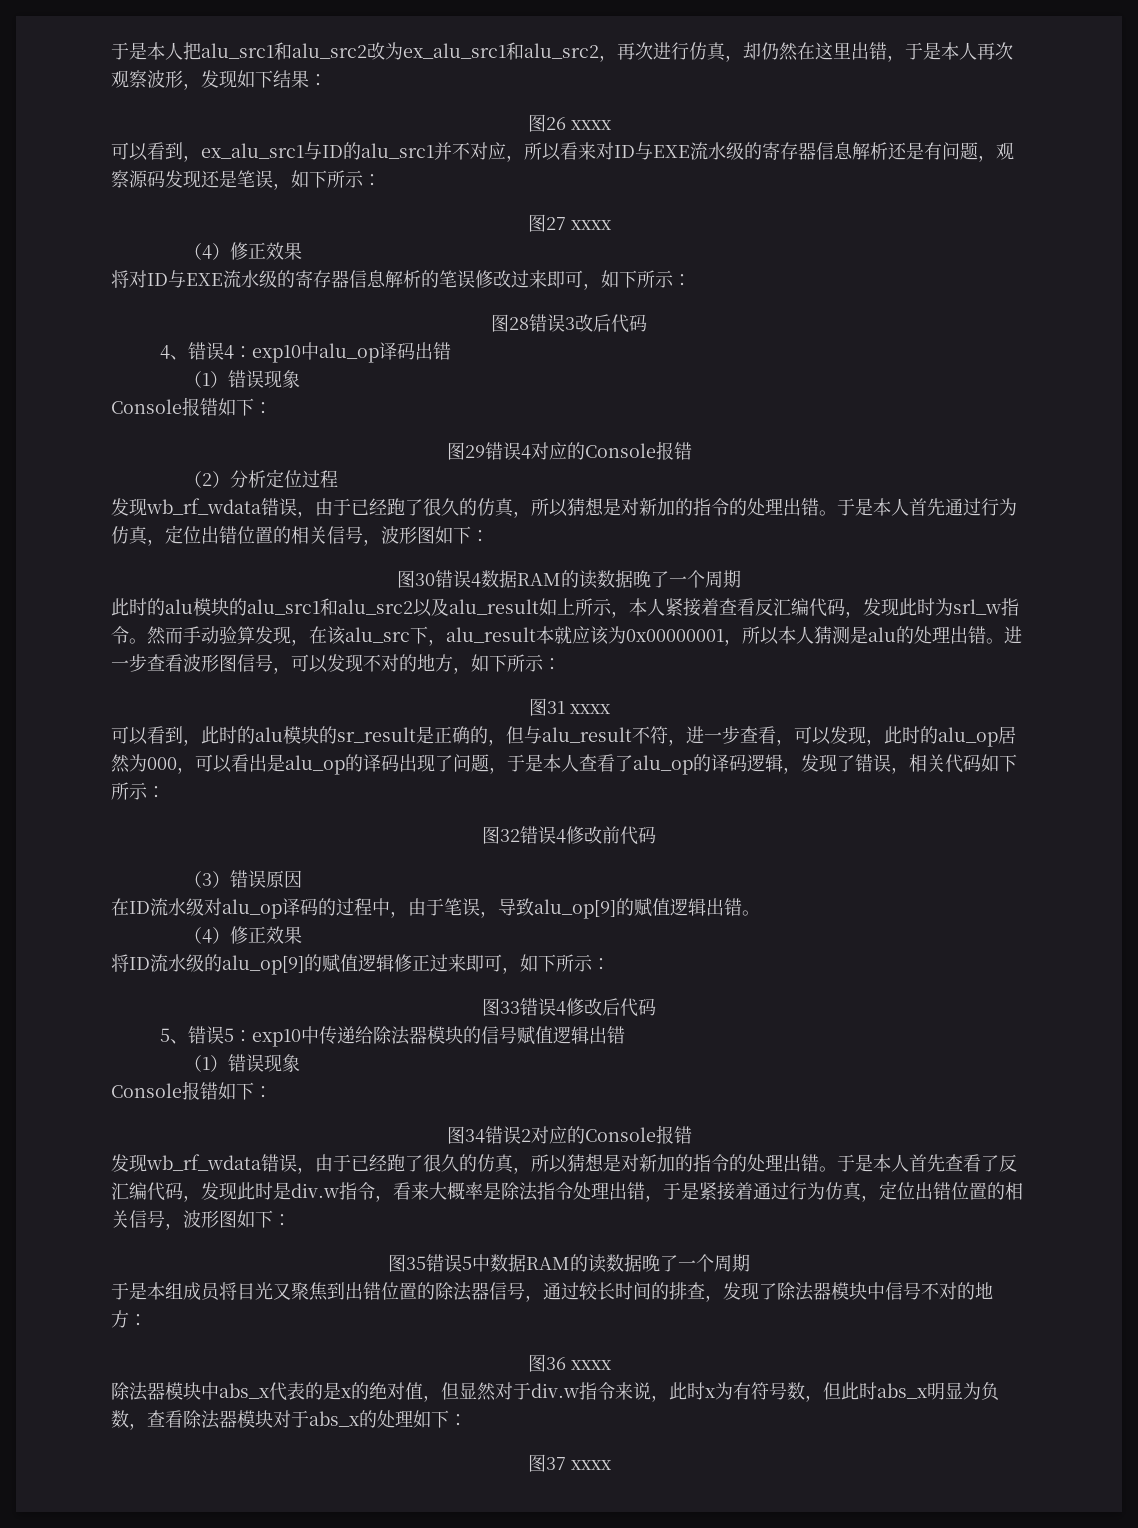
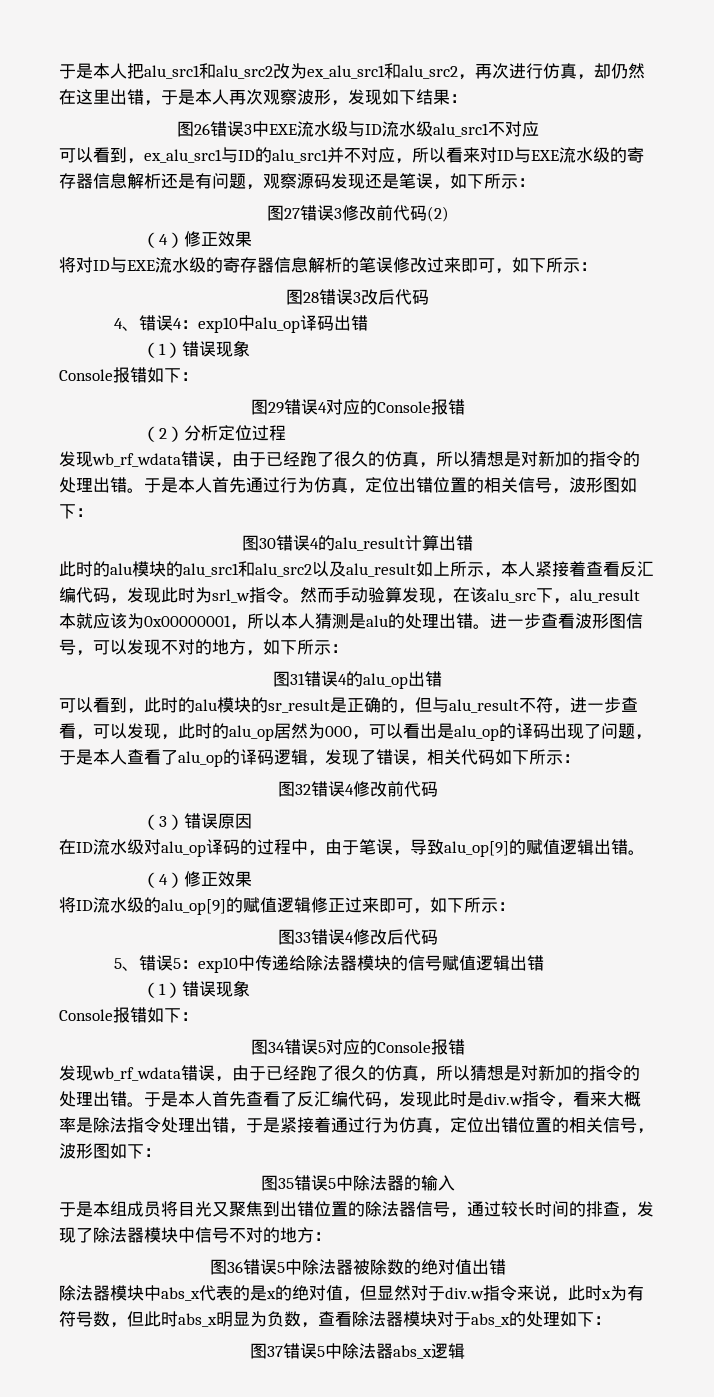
[570,120,611,130] xxxx -> [209,121,539,137] 错误3中EXE流水级与ID流水级alu_src1不对应
[570,220,611,230] xxxx -> [299,205,449,222] 错误3修改前代码(2)
[481,570,741,589] 数据RAM的读数据晚了一个周期 -> [318,535,473,551] 的alu_result计算出错
[569,704,610,714] xxxx -> [304,671,442,689] 错误4的alu_op出错
[520,1129,531,1142] 2 -> [317,1042,326,1053] 5
[490,1254,750,1273] 数据RAM的读数据晚了一个周期 -> [352,1175,455,1191] 除法器的输入
[570,1360,611,1370] xxxx -> [242,1259,506,1275] 错误5中除法器被除数的绝对值出错
[570,1460,611,1470] xxxx -> [283,1343,465,1359] 错误5中除法器abs_x逻辑

